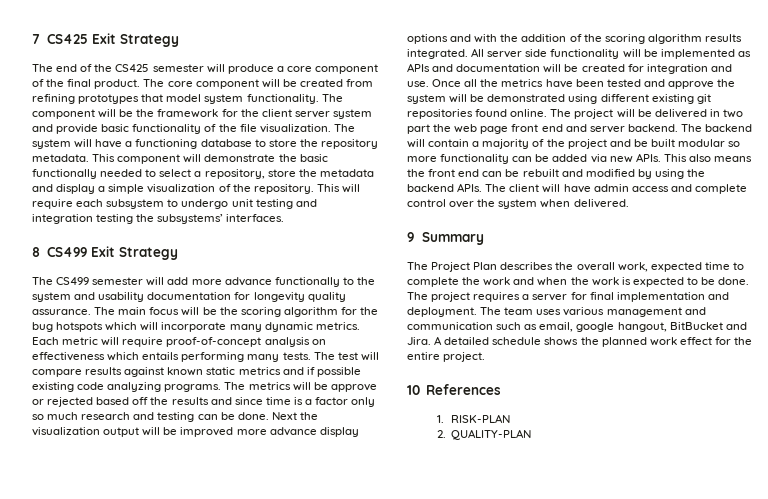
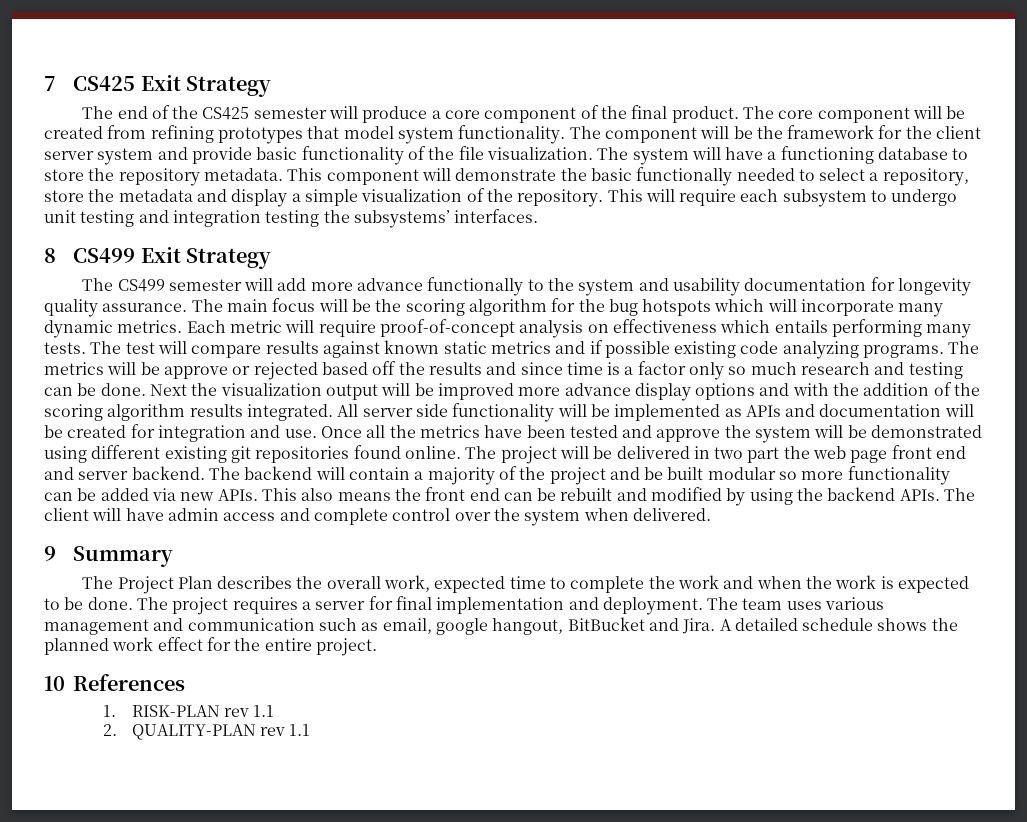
(511, 418) none -> [224,705,275,717] rev 1.1
(532, 434) none -> [260,724,311,736] rev 1.1

